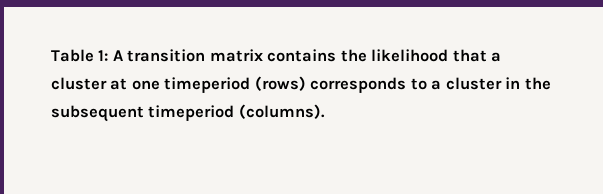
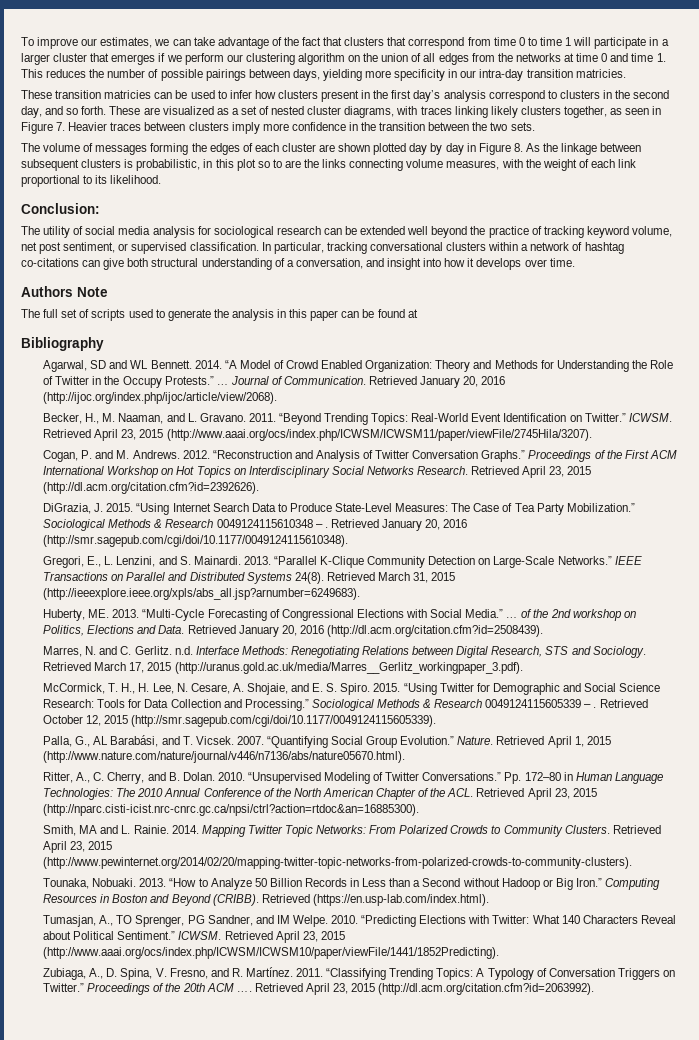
[51,49,502,62] [51,76,551,93] [51,104,325,122] Table 1: A transition matrix contains the likelihood that a cluster at one timeperiod (rows) corresponds to a cluster in the subsequent timeperiod (columns). -> [21,37,669,49] [21,53,666,65] [21,69,626,81] [21,90,670,102] [21,106,662,118] [21,122,535,134] [21,143,642,155] [21,159,637,171] [21,175,162,187] [21,203,100,214] [21,226,672,238] [21,242,624,254] [21,258,575,270] [21,286,108,297] [21,309,418,321] [21,337,104,351] [43,360,673,372] [43,376,506,388] [43,392,278,404] [43,413,672,425] [43,429,592,441] [43,450,677,462] [43,466,592,478] [43,482,260,494] [43,503,635,515] [43,519,468,531] [43,535,349,547] [43,556,642,568] [43,572,456,584] [43,588,361,600] [43,609,636,621] [43,625,543,637] [43,646,646,658] [43,662,523,674] [43,683,661,695] [43,699,648,711] [43,715,437,727] [43,735,611,748] [43,751,406,763] [43,772,663,784] [43,788,597,800] [43,804,420,816] [43,825,661,837] [43,841,113,853] [43,857,633,869] [43,878,661,890] [43,894,489,906] [43,915,676,927] [43,931,345,943] [43,947,500,959] [43,967,675,980] [43,983,595,995] To improve our estimates, we can take advantage of the fact that clusters that correspond from time 0 to time 1 will participate in a larger cluster that emerges if we perform our clustering algorithm on the union of all edges from the networks at time 0 and time 1. This reduces the number of possible pairings between days, yielding more specificity in our intra-day transition matricies. // These transition matricies can be used to infer how clusters present in the first day’s analysis correspond to clusters in the second day, and so forth. These are visualized as a set of nested cluster diagrams, with traces linking likely clusters together, as seen in Figure 7. Heavier traces between clusters imply more confidence in the transition between the two sets. // The volume of messages forming the edges of each cluster are shown plotted day by day in Figure 8. As the linkage between subsequent clusters is probabilistic, in this plot so to are the links connecting volume measures, with the weight of each link proportional to its likelihood. // Conclusion: // The utility of social media analysis for sociological research can be extended well beyond the practice of tracking keyword volume, net post sentiment, or supervised classification. In particular, tracking conversational clusters within a network of hashtag co-citations can give both structural understanding of a conversation, and insight into how it develops over time. // Authors Note // The full set of scripts used to generate the analysis in this paper can be found at // Bibliography // Agarwal, SD and WL Bennett. 2014. “A Model of Crowd Enabled Organization: Theory and Methods for Understanding the Role of Twitter in the Occupy Protests.” … Journal of Communication. Retrieved January 20, 2016 (http://ijoc.org/index.php/ijoc/article/view/2068). // Becker, H., M. Naaman, and L. Gravano. 2011. “Beyond Trending Topics: Real-World Event Identification on Twitter.” ICWSM. Retrieved April 23, 2015 (http://www.aaai.org/ocs/index.php/ICWSM/ICWSM11/paper/viewFile/2745Hila/3207). // Cogan, P. and M. Andrews. 2012. “Reconstruction and Analysis of Twitter Conversation Graphs.” Proceedings of the First ACM International Workshop on Hot Topics on Interdisciplinary Social Networks Research. Retrieved April 23, 2015 (http://dl.acm.org/citation.cfm?id=2392626). // DiGrazia, J. 2015. “Using Internet Search Data to Produce State-Level Measures: The Case of Tea Party Mobilization.” Sociological Methods & Research 0049124115610348 – . Retrieved January 20, 2016 (http://smr.sagepub.com/cgi/doi/10.1177/0049124115610348). // Gregori, E., L. Lenzini, and S. Mainardi. 2013. “Parallel K-Clique Community Detection on Large-Scale Networks.” IEEE Transactions on Parallel and Distributed Systems 24(8). Retrieved March 31, 2015 (http://ieeexplore.ieee.org/xpls/abs_all.jsp?arnumber=6249683). // Huberty, ME. 2013. “Multi-Cycle Forecasting of Congressional Elections with Social Media.” … of the 2nd workshop on Politics, Elections and Data. Retrieved January 20, 2016 (http://dl.acm.org/citation.cfm?id=2508439). // Marres, N. and C. Gerlitz. n.d. Interface Methods: Renegotiating Relations between Digital Research, STS and Sociology. Retrieved March 17, 2015 (http://uranus.gold.ac.uk/media/Marres__Gerlitz_workingpaper_3.pdf). // McCormick, T. H., H. Lee, N. Cesare, A. Shojaie, and E. S. Spiro. 2015. “Using Twitter for Demographic and Social Science Research: Tools for Data Collection and Processing.” Sociological Methods & Research 0049124115605339 – . Retrieved October 12, 2015 (http://smr.sagepub.com/cgi/doi/10.1177/0049124115605339). // Palla, G., AL Barabási, and T. Vicsek. 2007. “Quantifying Social Group Evolution.” Nature. Retrieved April 1, 2015 (http://www.nature.com/nature/journal/v446/n7136/abs/nature05670.html). // Ritter, A., C. Cherry, and B. Dolan. 2010. “Unsupervised Modeling of Twitter Conversations.” Pp. 172–80 in Human Language Technologies: The 2010 Annual Conference of the North American Chapter of the ACL. Retrieved April 23, 2015 (http://nparc.cisti-icist.nrc-cnrc.gc.ca/npsi/ctrl?action=rtdoc&an=16885300). // Smith, MA and L. Rainie. 2014. Mapping Twitter Topic Networks: From Polarized Crowds to Community Clusters. Retrieved April 23, 2015 (http://www.pewinternet.org/2014/02/20/mapping-twitter-topic-networks-from-polarized-crowds-to-community-clusters). // Tounaka, Nobuaki. 2013. “How to Analyze 50 Billion Records in Less than a Second without Hadoop or Big Iron.” Computing Resources in Boston and Beyond (CRIBB). Retrieved (https://en.usp-lab.com/index.html). // Tumasjan, A., TO Sprenger, PG Sandner, and IM Welpe. 2010. “Predicting Elections with Twitter: What 140 Characters Reveal about Political Sentiment.” ICWSM. Retrieved April 23, 2015 (http://www.aaai.org/ocs/index.php/ICWSM/ICWSM10/paper/viewFile/1441/1852Predicting). // Zubiaga, A., D. Spina, V. Fresno, and R. Martínez. 2011. “Classifying Trending Topics: A Typology of Conversation Triggers on Twitter.” Proceedings of the 20th ACM …. Retrieved April 23, 2015 (http://dl.acm.org/citation.cfm?id=2063992).

